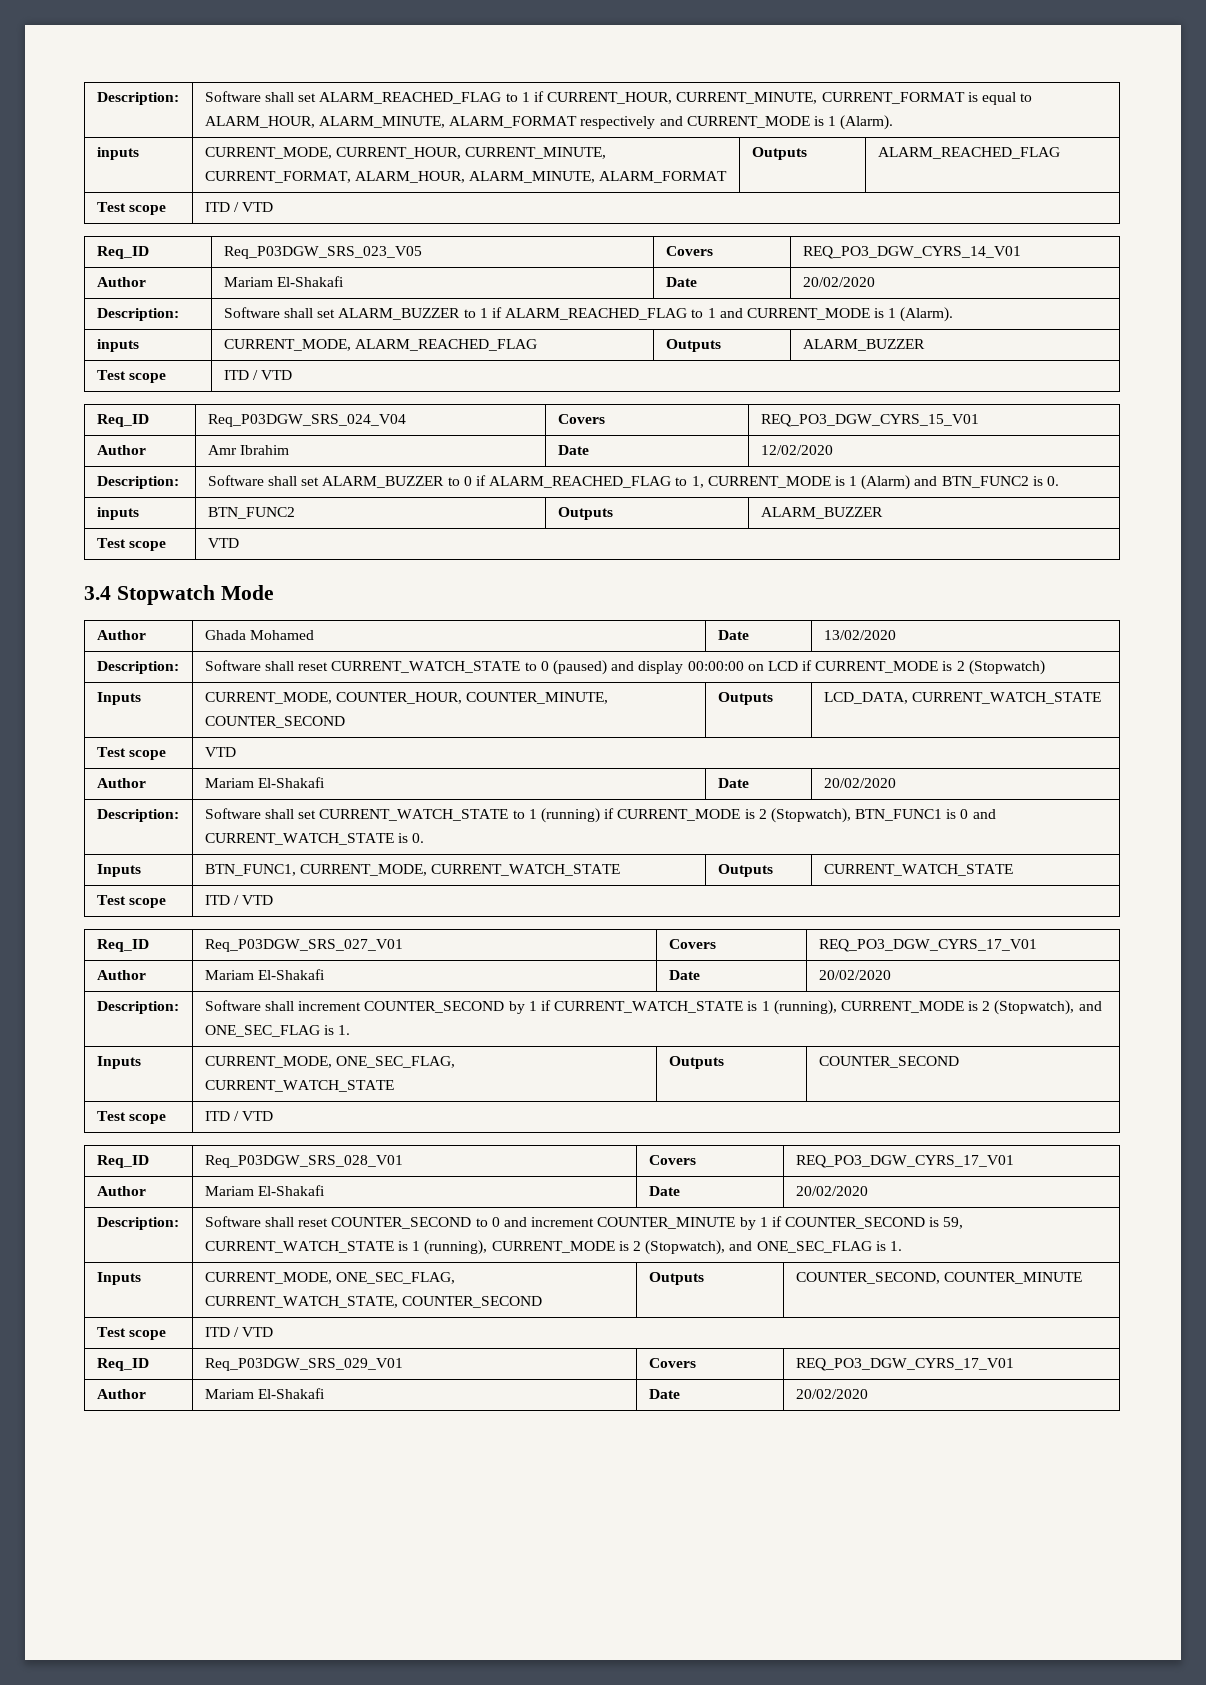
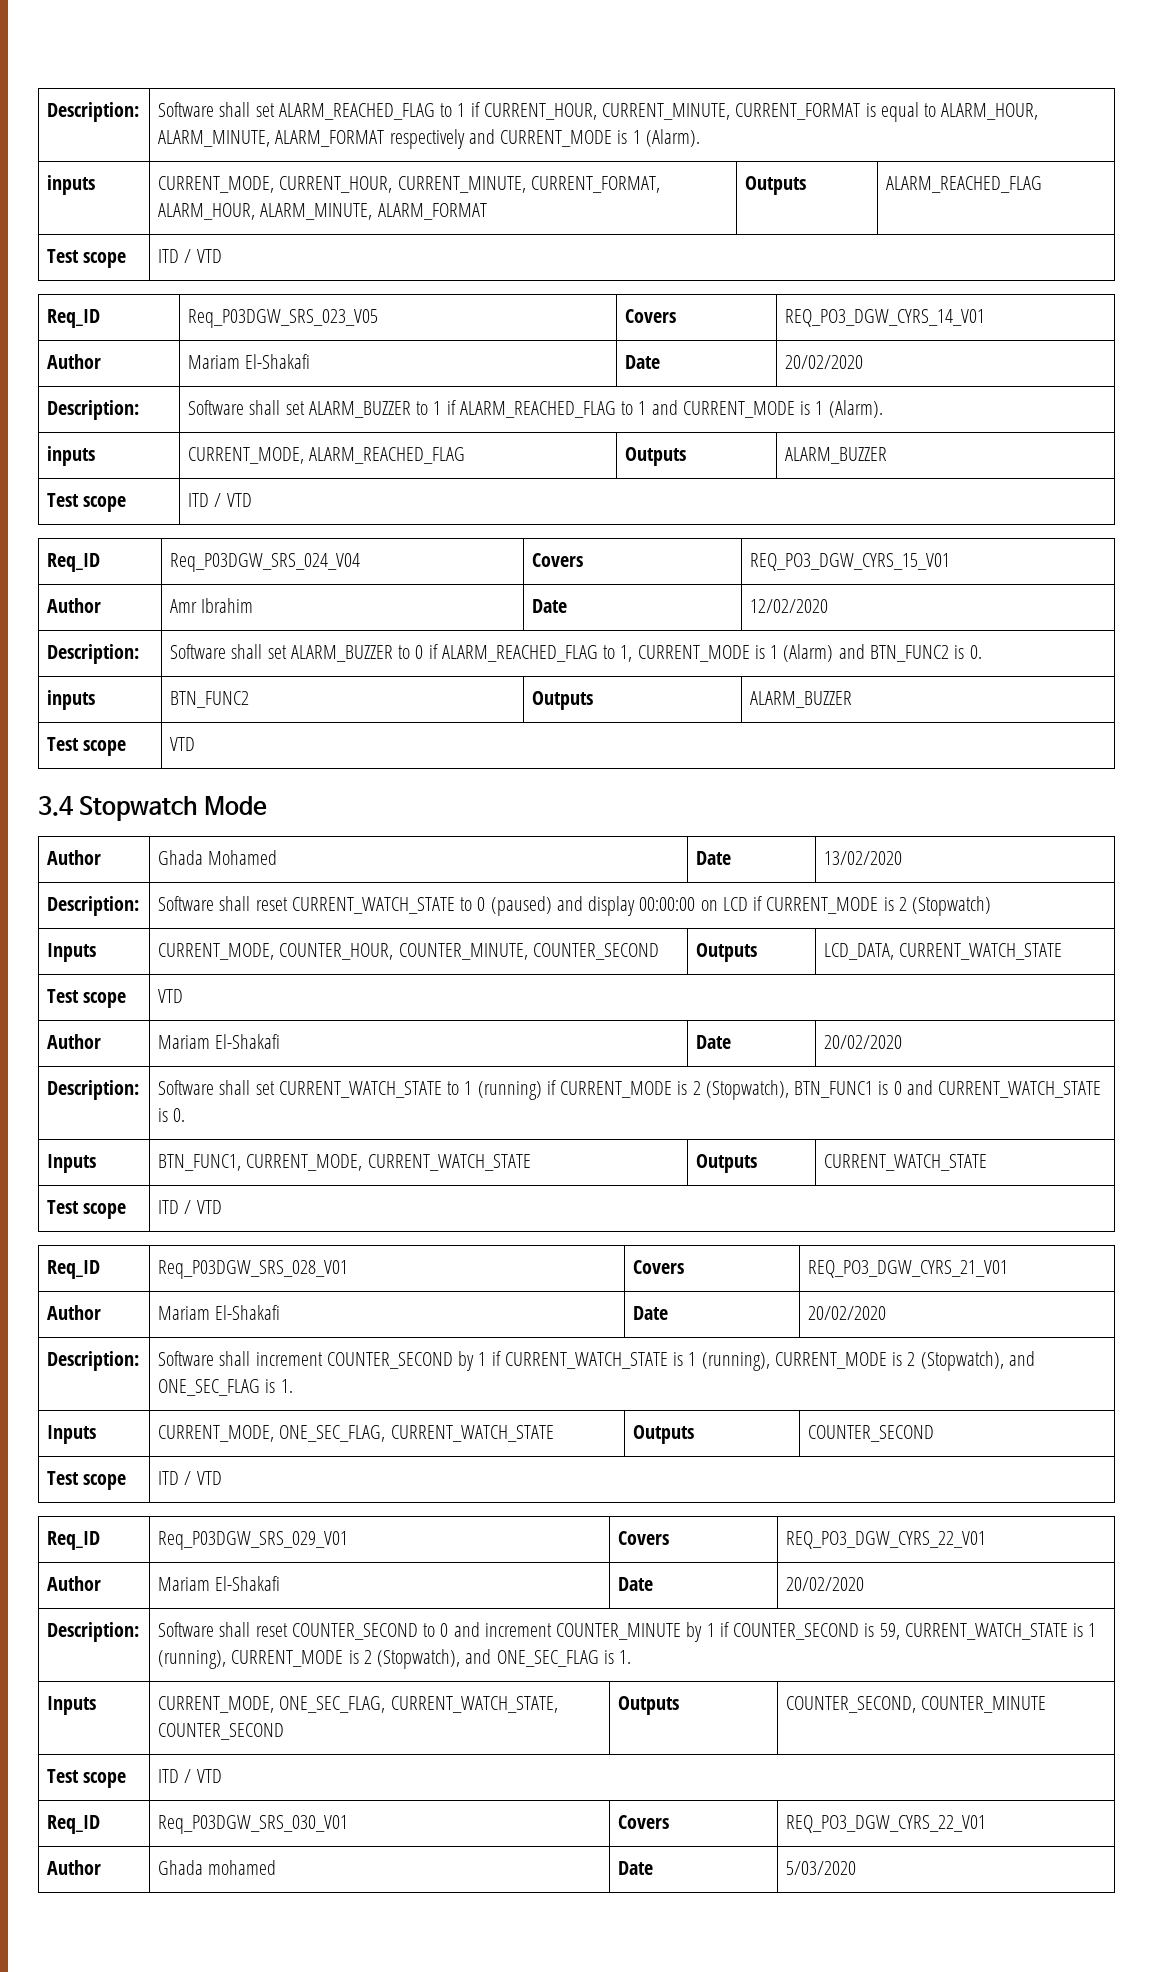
[204,939,403,952] [668,939,716,949] [818,939,1037,952] Req_P03DGW_SRS_027_V01 | Covers | REQ_PO3_DGW_CYRS_17_V01 -> [158,1260,349,1279] [633,1260,685,1274] [808,1260,1009,1278] Req_P03DGW_SRS_028_V01 | Covers | REQ_PO3_DGW_CYRS_21_V01
[204,1155,403,1168] [648,1155,696,1165] [795,1155,1014,1168] Req_P03DGW_SRS_028_V01 | Covers | REQ_PO3_DGW_CYRS_17_V01 -> [158,1531,349,1550] [618,1531,670,1545] [786,1531,987,1549] Req_P03DGW_SRS_029_V01 | Covers | REQ_PO3_DGW_CYRS_22_V01
[204,1358,403,1371] [648,1358,696,1368] [795,1358,1014,1371] [96,1389,146,1399] [204,1388,326,1399] [648,1389,680,1399] [795,1389,868,1399] Req_P03DGW_SRS_029_V01 | Covers | REQ_PO3_DGW_CYRS_17_V01 // Author | Mariam El-Shakafi | Date | 20/02/2020 -> [158,1815,349,1834] [618,1815,670,1829] [786,1815,987,1833] [47,1860,102,1875] [158,1860,277,1875] [618,1861,654,1875] [786,1861,857,1875] Req_P03DGW_SRS_030_V01 | Covers | REQ_PO3_DGW_CYRS_22_V01 // Author | Ghada mohamed | Date | 5/03/2020

